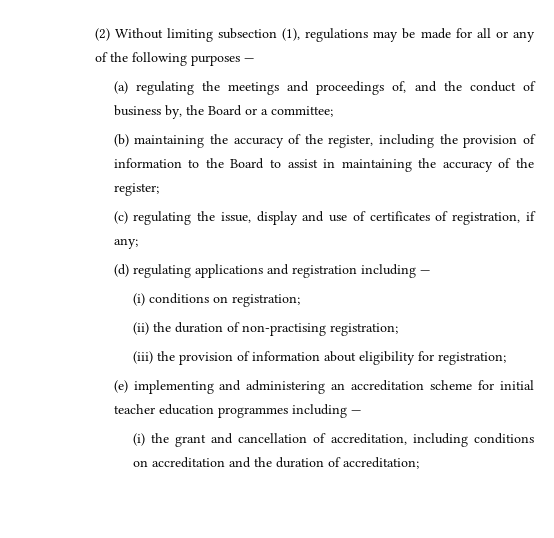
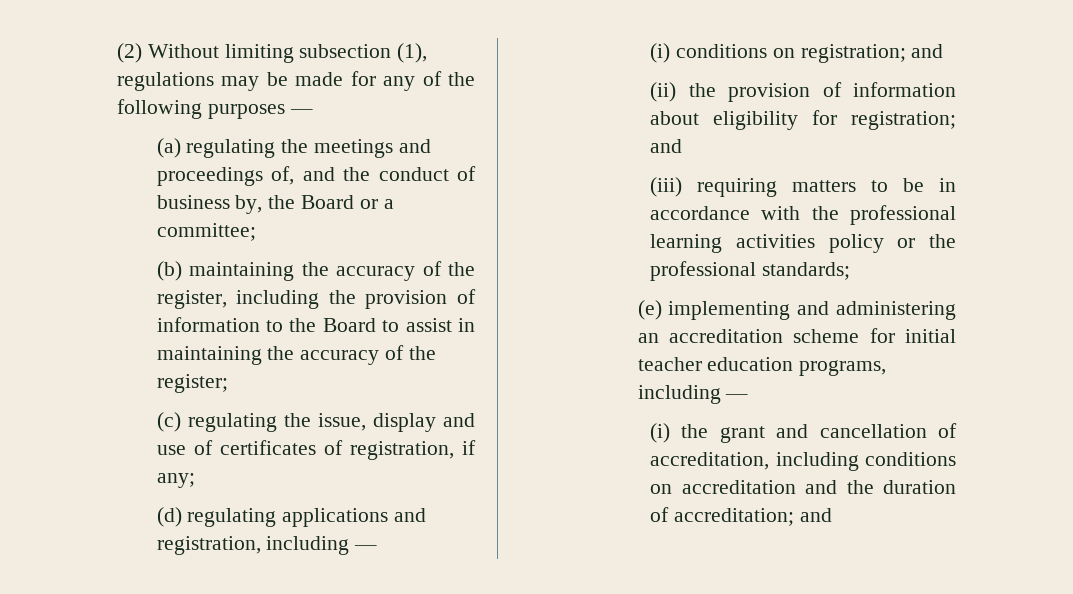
[476,28,508,38] all or -> (376, 78) none
[291,265,357,278] registration -> [156,536,261,555] registration,
(300, 300) none -> [911,44,944,58] and
[174,322,398,336] [132,351,175,364] duration of non-practising registration; // (iii) the -> (716, 90) none
(506, 358) none -> [650,139,683,153] [650,177,956,197] [650,205,956,225] [650,234,956,253] [650,261,850,281] and // (iii) requiring matters to be in accordance with the professional learning activities policy or the professional standards;
[217,407,288,418] programmes -> [799,360,887,376] programs,
(419, 463) none -> [799,508,832,522] and

